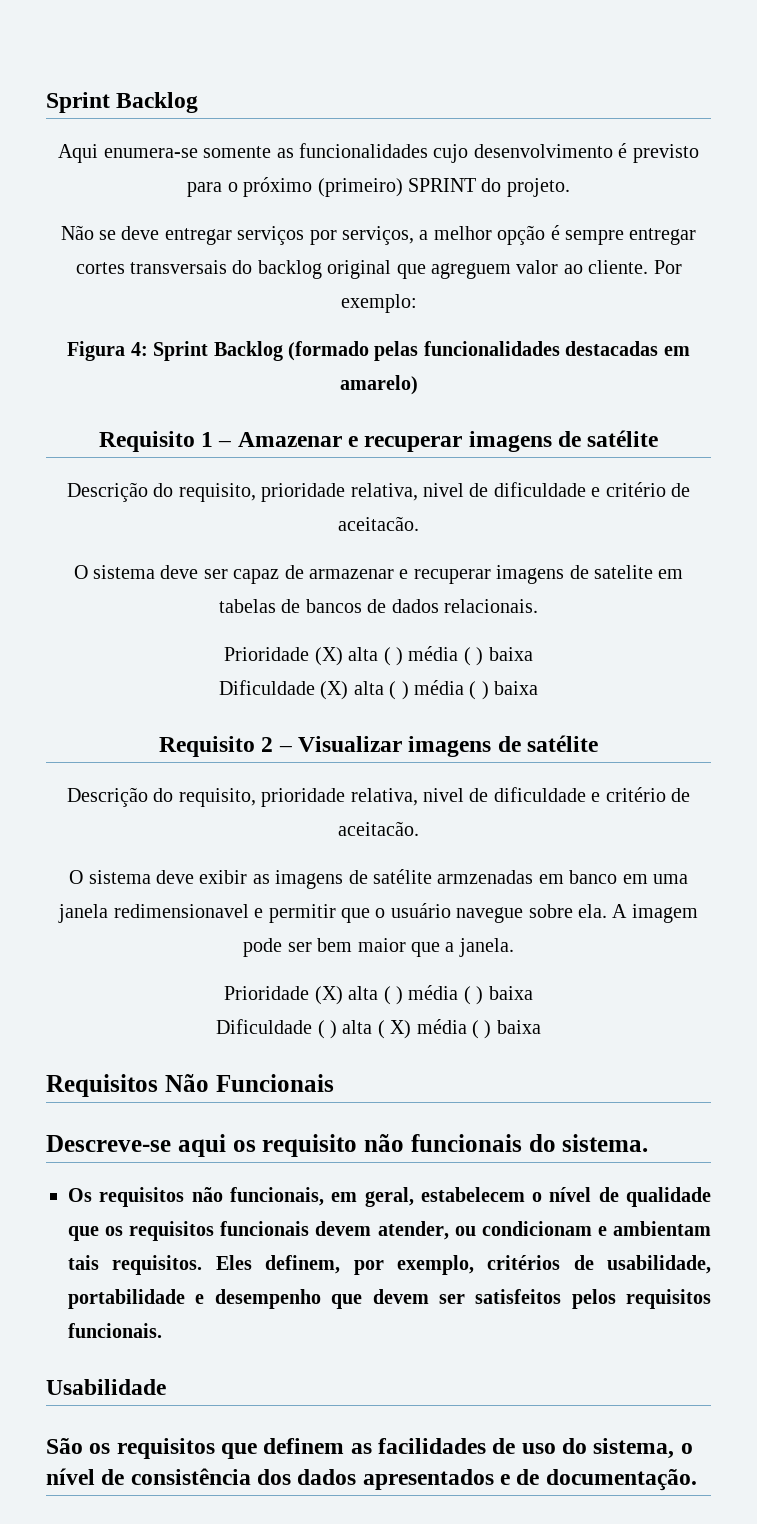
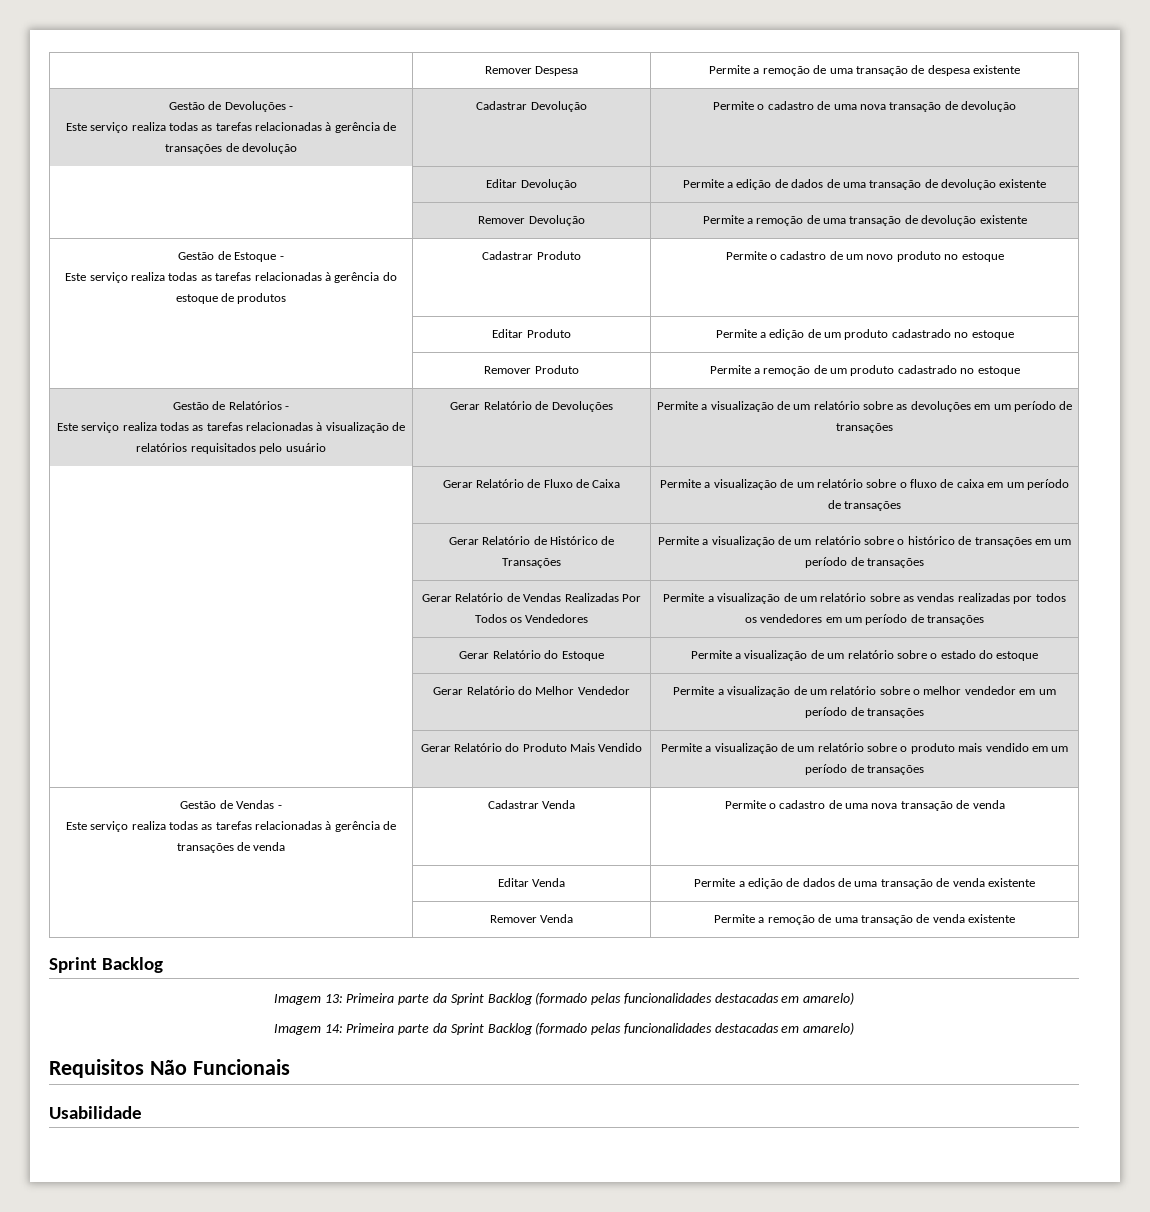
[46,92,199,113] [58,143,699,163] [187,177,570,197] [60,225,697,245] [75,260,682,279] [340,294,417,313] [67,341,690,361] [339,375,418,395] [98,430,659,452] [67,482,690,502] [338,516,419,531] [73,565,684,584] [219,599,538,613] [224,646,533,666] [218,680,539,700] [158,735,599,757] [67,787,690,807] [338,821,419,836] [69,869,688,889] [58,903,698,923] [243,938,514,957] [224,985,533,1005] [216,1019,541,1039] [46,1074,334,1097] [46,1134,649,1157] [68,1187,711,1207] [68,1221,711,1241] [68,1255,711,1275] [68,1289,711,1309] [68,1323,162,1338] [46,1379,166,1395] [46,1438,693,1459] [46,1468,697,1491] Sprint Backlog // Aqui enumera-se somente as funcionalidades cujo desenvolvimento é previsto para o próximo (primeiro) SPRINT do projeto. // Não se deve entregar serviços por serviços, a melhor opção é sempre entregar cortes transversais do backlog original que agreguem valor ao cliente. Por exemplo: // Figura 4: Sprint Backlog (formado pelas funcionalidades destacadas em amarelo) // Requisito 1 – Amazenar e recuperar imagens de satélite // Descrição do requisito, prioridade relativa, nivel de dificuldade e critério de aceitacão. // O sistema deve ser capaz de armazenar e recuperar imagens de satelite em tabelas de bancos de dados relacionais. // Prioridade (X) alta ( ) média ( ) baixa // Dificuldade (X) alta ( ) média ( ) baixa // Requisito 2 – Visualizar imagens de satélite // Descrição do requisito, prioridade relativa, nivel de dificuldade e critério de aceitacão. // O sistema deve exibir as imagens de satélite armzenadas em banco em uma janela redimensionavel e permitir que o usuário navegue sobre ela. A imagem pode ser bem maior que a janela. // Prioridade (X) alta ( ) média ( ) baixa // Dificuldade ( ) alta ( X) média ( ) baixa // Requisitos Não Funcionais // Descreve-se aqui os requisito não funcionais do sistema. // Os requisitos não funcionais, em geral, estabelecem o nível de qualidade que os requisitos funcionais devem atender, ou condicionam e ambientam tais requisitos. Eles definem, por exemplo, critérios de usabilidade, portabilidade e desempenho que devem ser satisfeitos pelos requisitos funcionais. // Usabilidade // São os requisitos que definem as facilidades de uso do sistema, o nível de consistência dos dados apresentados e de documentação. -> [484,66,579,76] [709,65,1020,76] [168,101,294,112] [65,122,397,133] [165,143,297,154] [476,101,587,112] [713,101,1016,112] [486,179,577,190] [682,179,1047,190] [478,215,585,226] [702,215,1027,226] [178,251,284,262] [65,272,397,283] [175,293,287,304] [482,251,581,260] [725,251,1004,262] [492,329,571,338] [715,329,1014,340] [484,365,579,374] [709,365,1020,376] [172,401,290,410] [56,422,406,433] [136,443,326,454] [450,401,613,412] [656,401,1073,412] [836,423,893,433] [442,479,621,488] [660,479,1069,490] [827,500,902,511] [448,536,615,545] [502,558,561,568] [657,536,1072,547] [805,557,924,568] [422,593,641,602] [474,614,589,623] [663,593,1066,604] [744,614,985,625] [459,650,604,661] [690,650,1039,661] [433,686,630,695] [673,686,1056,697] [805,707,924,718] [420,743,643,752] [660,743,1069,754] [805,764,924,775] [180,800,282,809] [65,821,397,832] [176,842,286,853] [487,800,576,809] [724,800,1005,811] [497,878,566,887] [694,878,1035,889] [489,914,574,923] [714,914,1015,925] [49,957,164,973] [273,992,855,1005] [273,1022,855,1035] [49,1059,290,1078] [49,1106,142,1119] | Remover Despesa | Permite a remoção de uma transação de despesa existente // Gestão de Devoluções - // Este serviço realiza todas as tarefas relacionadas à gerência de transações de devolução | Cadastrar Devolução | Permite o cadastro de uma nova transação de devolução // | Editar Devolução | Permite a edição de dados de uma transação de devolução existente // | Remover Devolução | Permite a remoção de uma transação de devolução existente // Gestão de Estoque - // Este serviço realiza todas as tarefas relacionadas à gerência do estoque de produtos | Cadastrar Produto | Permite o cadastro de um novo produto no estoque // | Editar Produto | Permite a edição de um produto cadastrado no estoque // | Remover Produto | Permite a remoção de um produto cadastrado no estoque // Gestão de Relatórios - // Este serviço realiza todas as tarefas relacionadas à visualização de relatórios requisitados pelo usuário | Gerar Relatório de Devoluções | Permite a visualização de um relatório sobre as devoluções em um período de transações // | Gerar Relatório de Fluxo de Caixa | Permite a visualização de um relatório sobre o fluxo de caixa em um período de transações // | Gerar Relatório de Histórico de Transações | Permite a visualização de um relatório sobre o histórico de transações em um período de transações // | Gerar Relatório de Vendas Realizadas Por Todos os Vendedores | Permite a visualização de um relatório sobre as vendas realizadas por todos os vendedores em um período de transações // | Gerar Relatório do Estoque | Permite a visualização de um relatório sobre o estado do estoque // | Gerar Relatório do Melhor Vendedor | Permite a visualização de um relatório sobre o melhor vendedor em um período de transações // | Gerar Relatório do Produto Mais Vendido | Permite a visualização de um relatório sobre o produto mais vendido em um período de transações // Gestão de Vendas - // Este serviço realiza todas as tarefas relacionadas à gerência de transações de venda | Cadastrar Venda | Permite o cadastro de uma nova transação de venda // | Editar Venda | Permite a edição de dados de uma transação de venda existente // | Remover Venda | Permite a remoção de uma transação de venda existente // Sprint Backlog // Imagem 13: Primeira parte da Sprint Backlog (formado pelas funcionalidades destacadas em amarelo) // Imagem 14: Primeira parte da Sprint Backlog (formado pelas funcionalidades destacadas em amarelo) // Requisitos Não Funcionais // Usabilidade

